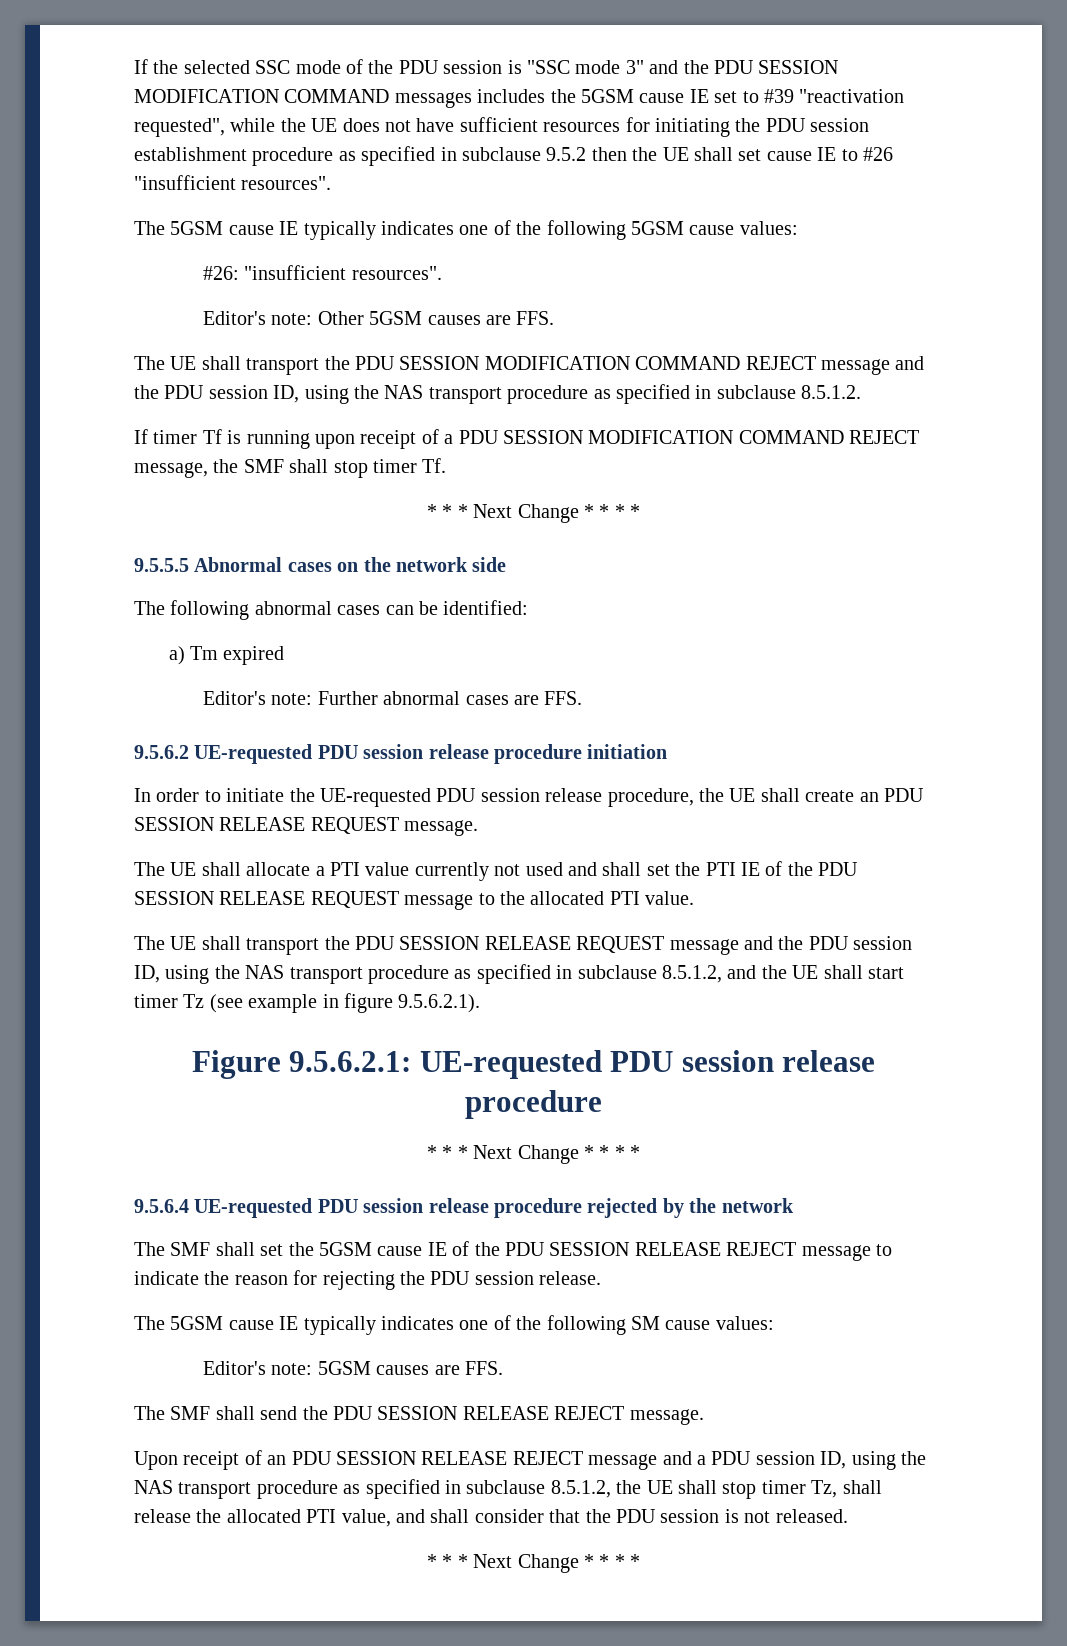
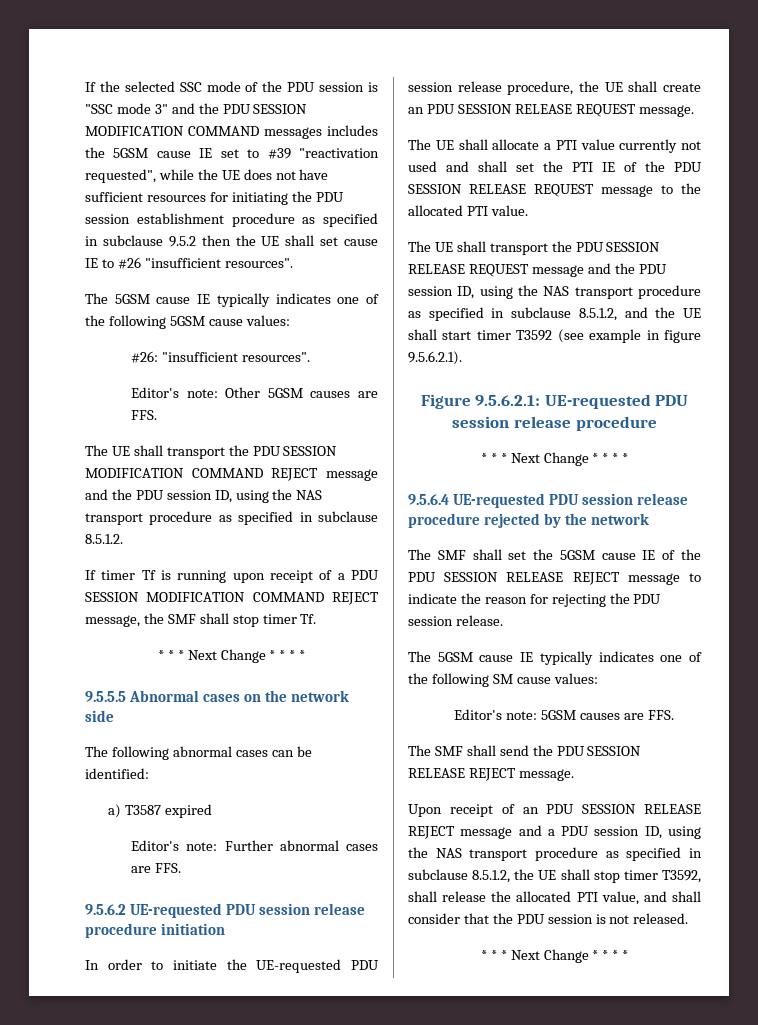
[189,646,218,660] Tm -> [124,805,161,815] T3587
[183,994,205,1008] Tz -> [516,330,553,341] T3592
[811,1480,838,1498] Tz, -> [662,870,701,883] T3592,

